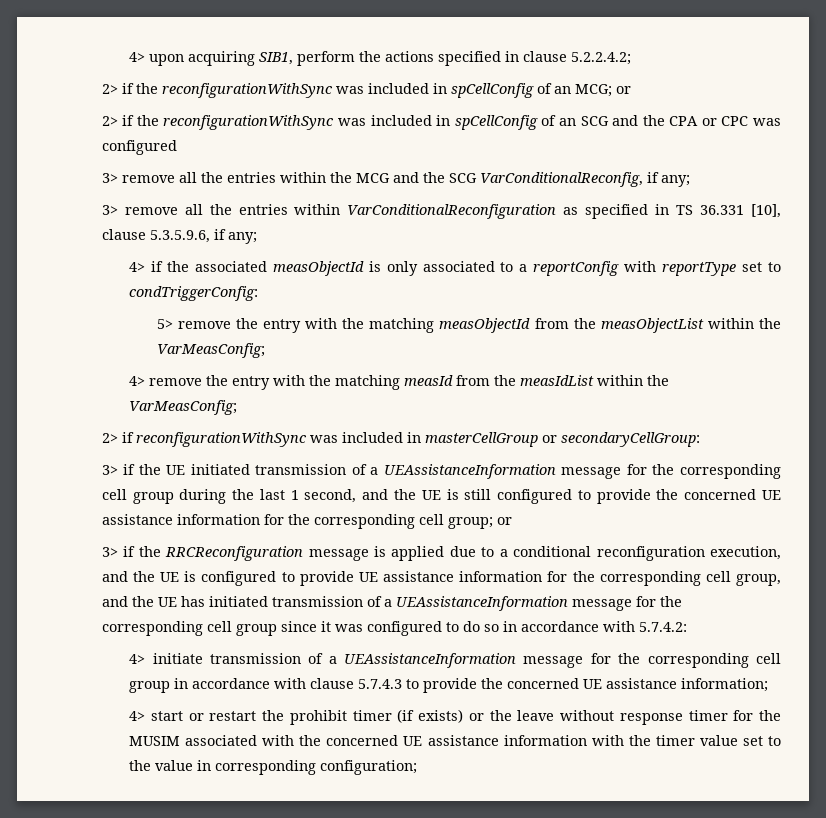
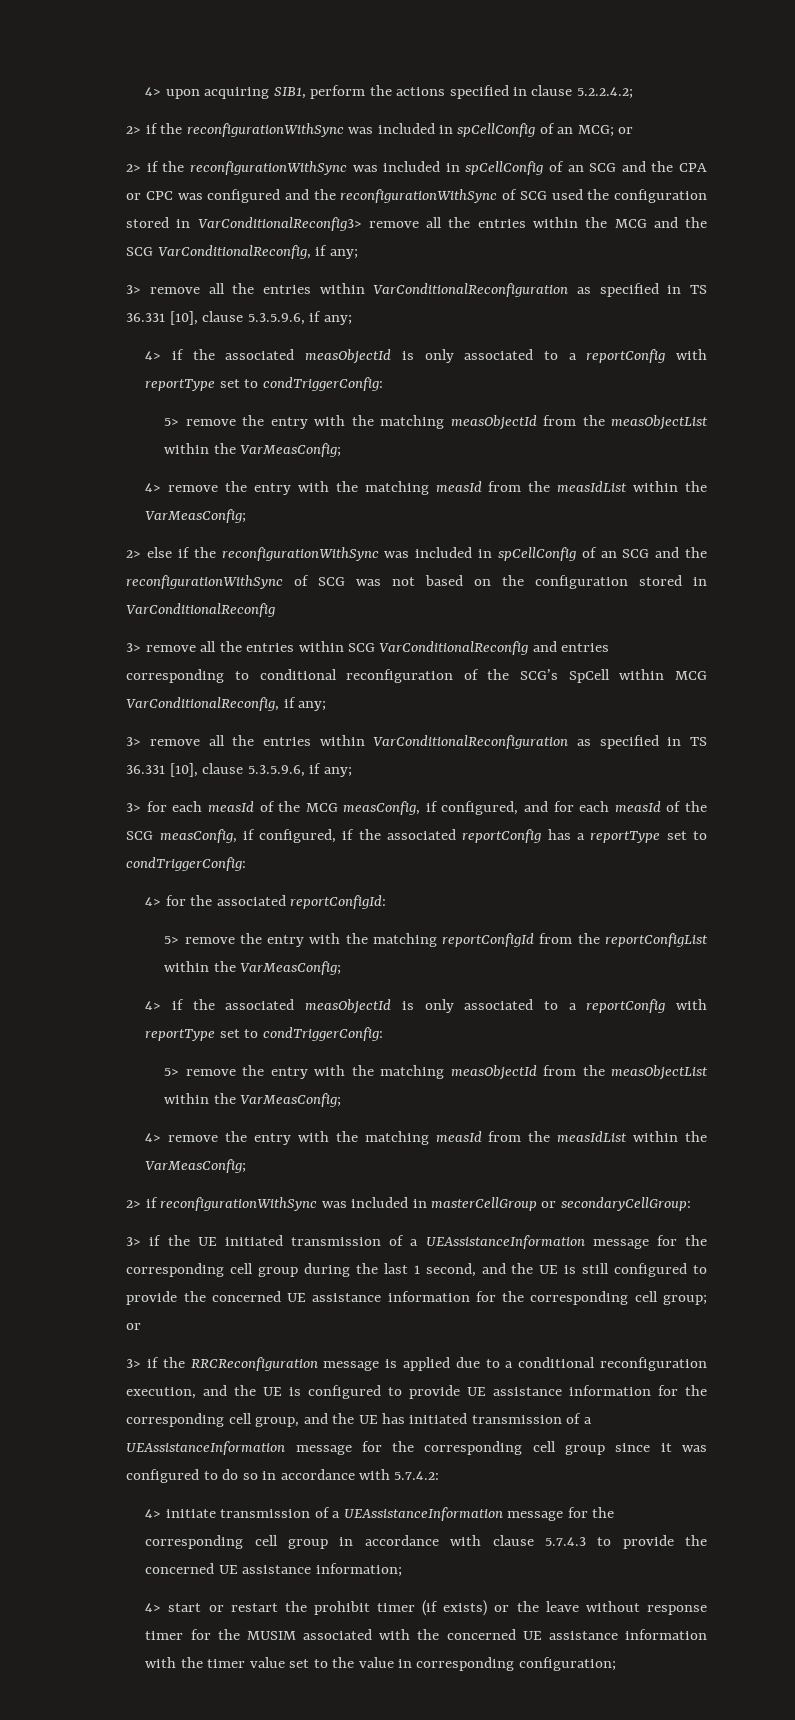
[101,173,118,183] // 3> -> [285,189,708,203] [126,217,362,231] and the reconfigurationWithSync of SCG used the configuration stored in VarConditionalReconfig3>
(238, 407) none -> [126,547,708,561] [126,575,708,589] [126,603,276,617] [126,641,610,655] [126,669,707,683] [126,697,327,711] [126,735,707,749] [126,763,352,777] [126,801,708,815] [126,829,707,843] [126,857,247,871] [145,895,387,909] [164,933,708,947] [164,961,342,975] [145,999,707,1014] [145,1027,383,1041] [164,1065,708,1080] [164,1093,342,1107] [145,1131,707,1145] [145,1159,247,1173] // 2> else if the reconfigurationWithSync was included in spCellConfig of an SCG and the reconfigurationWithSync of SCG was not based on the configuration stored in VarConditionalReconfig // 3> remove all the entries within SCG VarConditionalReconfig and entries corresponding to conditional reconfiguration of the SCG’s SpCell within MCG VarConditionalReconfig, if any; // 3> remove all the entries within VarConditionalReconfiguration as specified in TS 36.331 [10], clause 5.3.5.9.6, if any; // 3> for each measId of the MCG measConfig, if configured, and for each measId of the SCG measConfig, if configured, if the associated reportConfig has a reportType set to condTriggerConfig: // 4> for the associated reportConfigId: // 5> remove the entry with the matching reportConfigId from the reportConfigList within the VarMeasConfig; // 4> if the associated measObjectId is only associated to a reportConfig with reportType set to condTriggerConfig: // 5> remove the entry with the matching measObjectId from the measObjectList within the VarMeasConfig; // 4> remove the entry with the matching measId from the measIdList within the VarMeasConfig;

